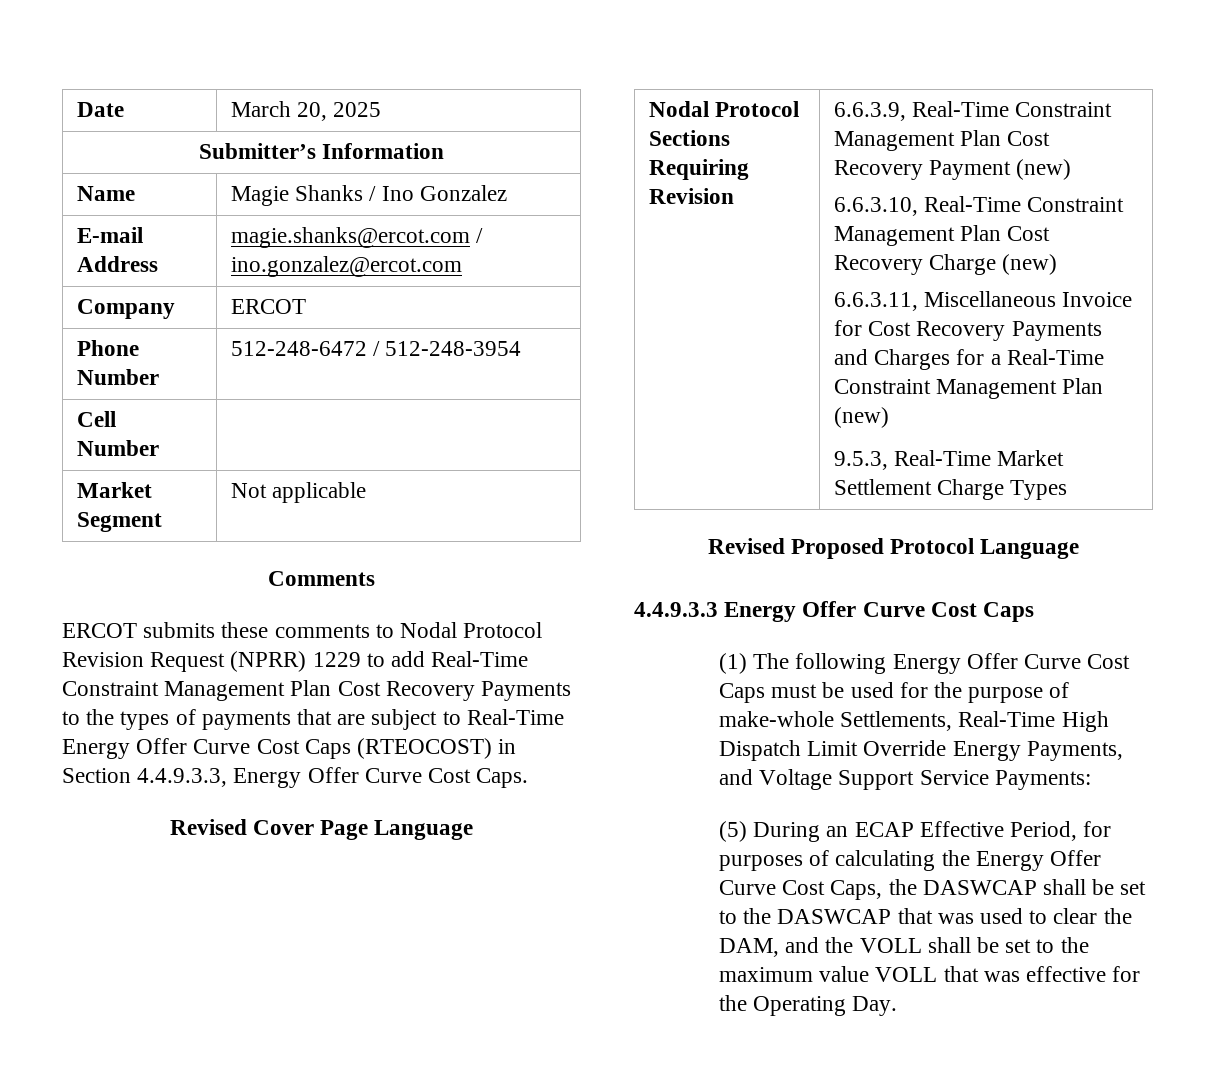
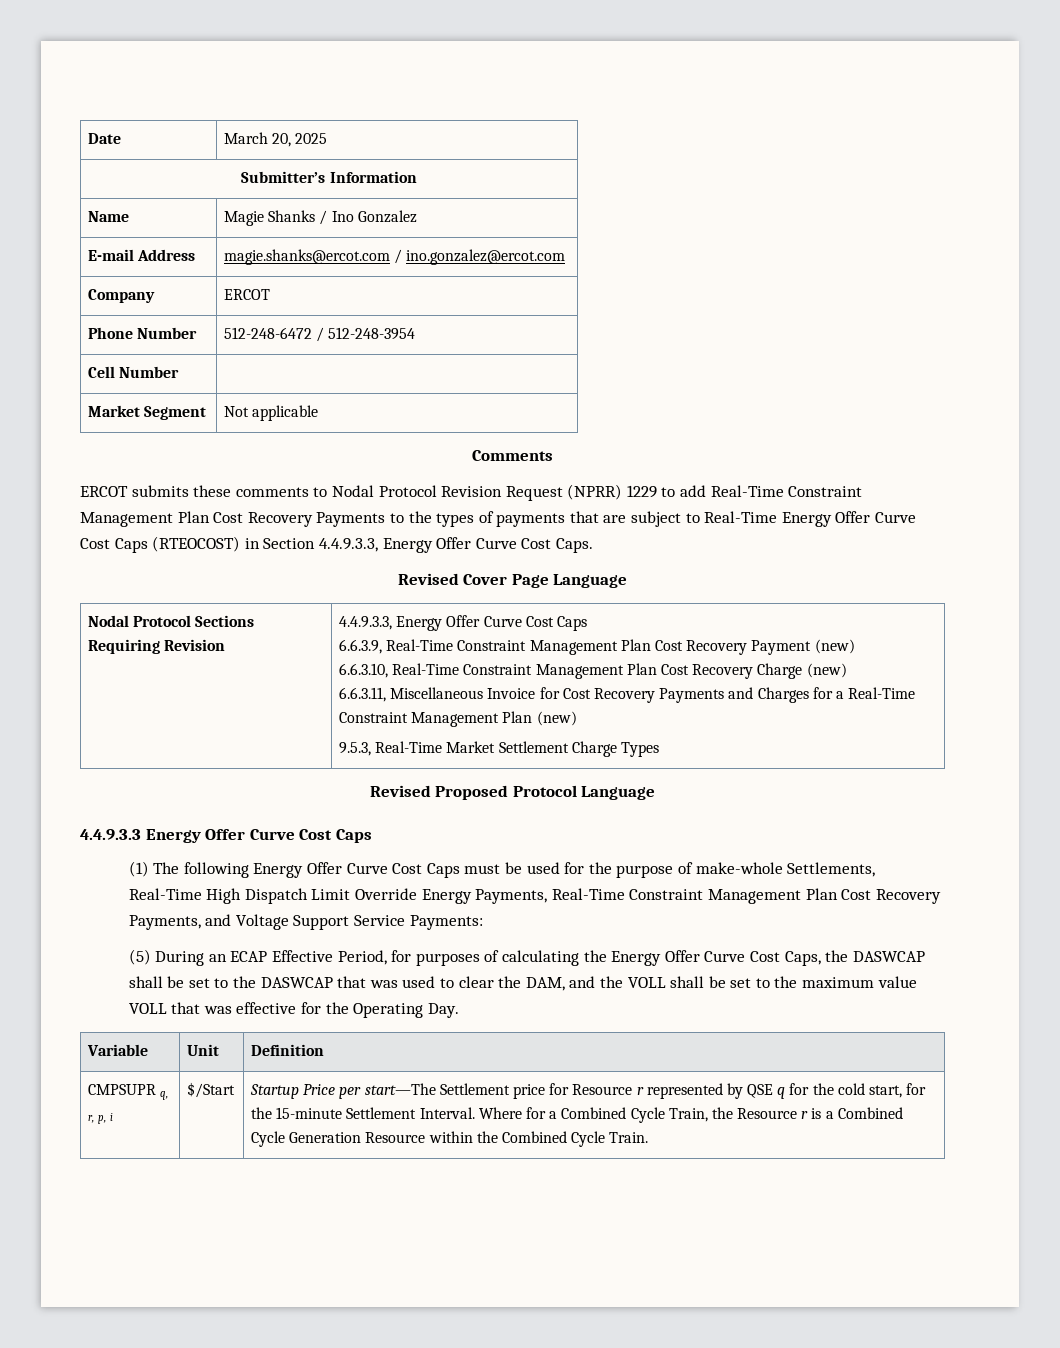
(734, 196) none -> [339,615,588,631] 4.4.9.3.3, Energy Offer Curve Cost Caps //
(1123, 751) none -> [551,888,941,904] [128,915,201,930] Real-Time Constraint Management Plan Cost Recovery Payments,
(898, 1006) none -> [87,1044,149,1056] [187,1044,220,1056] [251,1044,325,1056] [88,1084,169,1100] [88,1113,114,1124] [187,1082,236,1098] [250,1083,927,1099] [251,1107,903,1123] [251,1131,649,1147] // Variable | Unit | Definition // CMPSUPR q, r, p, i | $/Start | Startup Price per start—The Settlement price for Resource r represented by QSE q for the cold start, for the 15-minute Settlement Interval. Where for a Combined Cycle Train, the Resource r is a Combined Cycle Generation Resource within the Combined Cycle Train.

